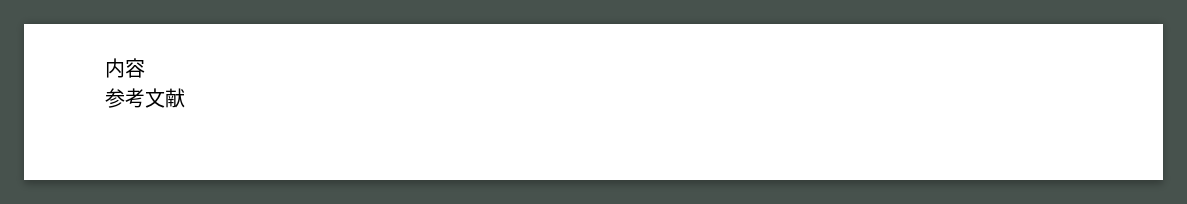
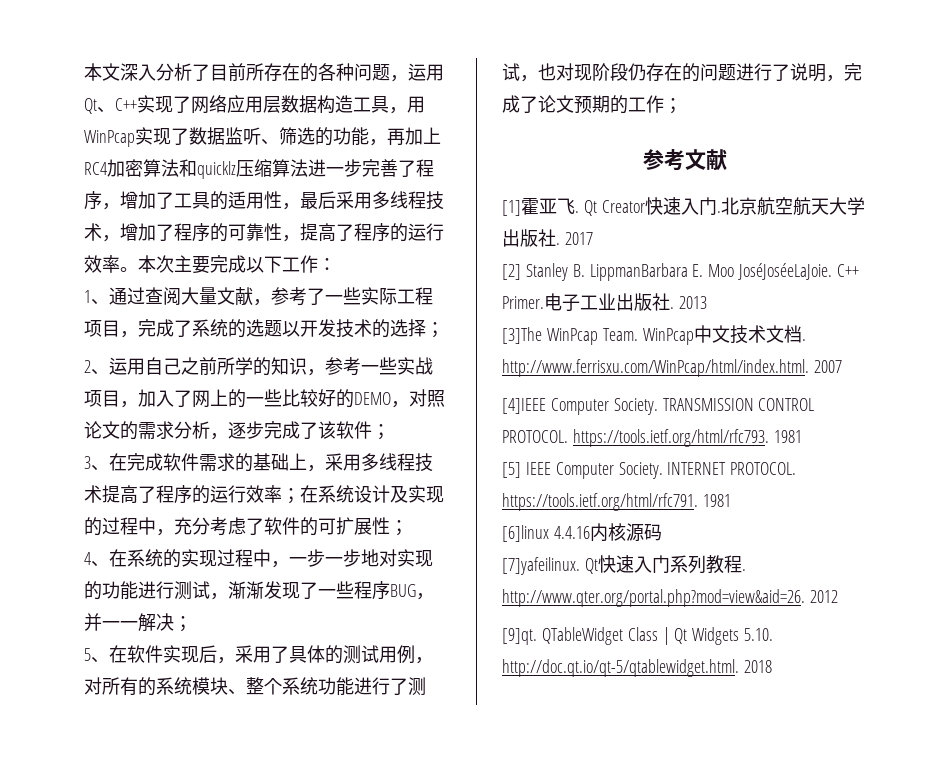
[105,58,145,78] [105,88,185,108] 内容 // 参考文献 -> [84,63,444,82] [84,95,425,114] [84,127,441,147] [84,159,434,179] [84,191,444,210] [84,223,444,242] [84,255,336,274] [84,287,433,306] [84,319,444,338] [84,357,433,376] [84,389,445,408] [84,421,390,440] [84,453,433,472] [84,485,444,504] [84,517,408,536] [84,549,433,568] [84,581,434,600] [84,613,192,632] [84,645,433,664] [84,677,426,696] [502,63,862,82] [502,95,682,114] [642,149,727,171] [502,197,865,216] [502,229,593,247] [502,263,860,281] [502,293,707,312] [502,325,806,345] [502,359,842,377] [502,398,815,415] [502,429,802,447] [502,462,797,479] [502,493,731,511] [502,523,662,542] [502,555,746,575] [502,589,838,607] [502,627,774,645] [502,659,772,677] 本文深入分析了目前所存在的各种问题，运用Qt、C++实现了网络应用层数据构造工具，用WinPcap实现了数据监听、筛选的功能，再加上RC4加密算法和quicklz压缩算法进一步完善了程序，增加了工具的适用性，最后采用多线程技术，增加了程序的可靠性，提高了程序的运行效率。本次主要完成以下工作： // 1、通过查阅大量文献，参考了一些实际工程项目，完成了系统的选题以开发技术的选择； // 2、运用自己之前所学的知识，参考一些实战项目，加入了网上的一些比较好的DEMO，对照论文的需求分析，逐步完成了该软件； // 3、在完成软件需求的基础上，采用多线程技术提高了程序的运行效率；在系统设计及实现的过程中，充分考虑了软件的可扩展性； // 4、在系统的实现过程中，一步一步地对实现的功能进行测试，渐渐发现了一些程序BUG，并一一解决； // 5、在软件实现后，采用了具体的测试用例，对所有的系统模块、整个系统功能进行了测试，也对现阶段仍存在的问题进行了说明，完成了论文预期的工作； // 参考文献 // [1]霍亚飞. Qt Creator快速入门.北京航空航天大学出版社. 2017 // [2] Stanley B. LippmanBarbara E. Moo JoséJoséeLaJoie. C++ Primer.电子工业出版社. 2013 // [3]The WinPcap Team. WinPcap中文技术文档. http://www.ferrisxu.com/WinPcap/html/index.html. 2007 // [4]IEEE Computer Society. TRANSMISSION CONTROL PROTOCOL. https://tools.ietf.org/html/rfc793. 1981 // [5] IEEE Computer Society. INTERNET PROTOCOL. https://tools.ietf.org/html/rfc791. 1981 // [6]linux 4.4.16内核源码 // [7]yafeilinux. Qt快速入门系列教程. http://www.qter.org/portal.php?mod=view&aid=26. 2012 // [9]qt. QTableWidget Class | Qt Widgets 5.10. http://doc.qt.io/qt-5/qtablewidget.html. 2018

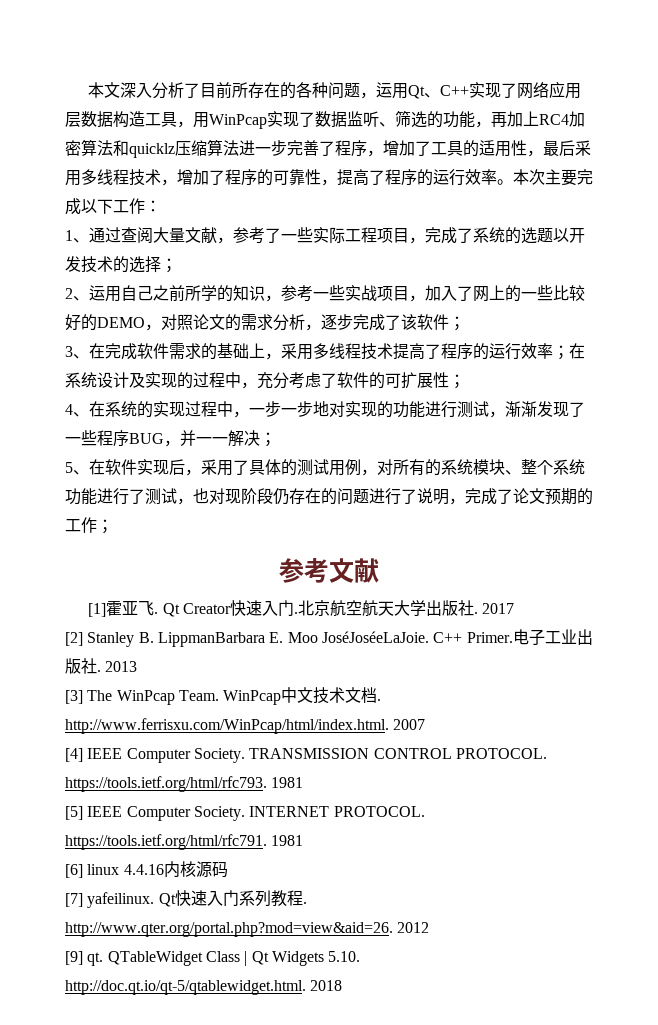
[502,327,542,344] [3]The -> [65,690,113,704] [3] The
[502,398,546,414] [4]IEEE -> [65,748,123,762] [4] IEEE
[502,525,549,542] [6]linux -> [65,864,120,878] [6] linux
[502,557,580,575] [7]yafeilinux. -> [65,892,155,908] [7] yafeilinux.
[502,628,537,645] [9]qt. -> [65,951,104,966] [9] qt.

